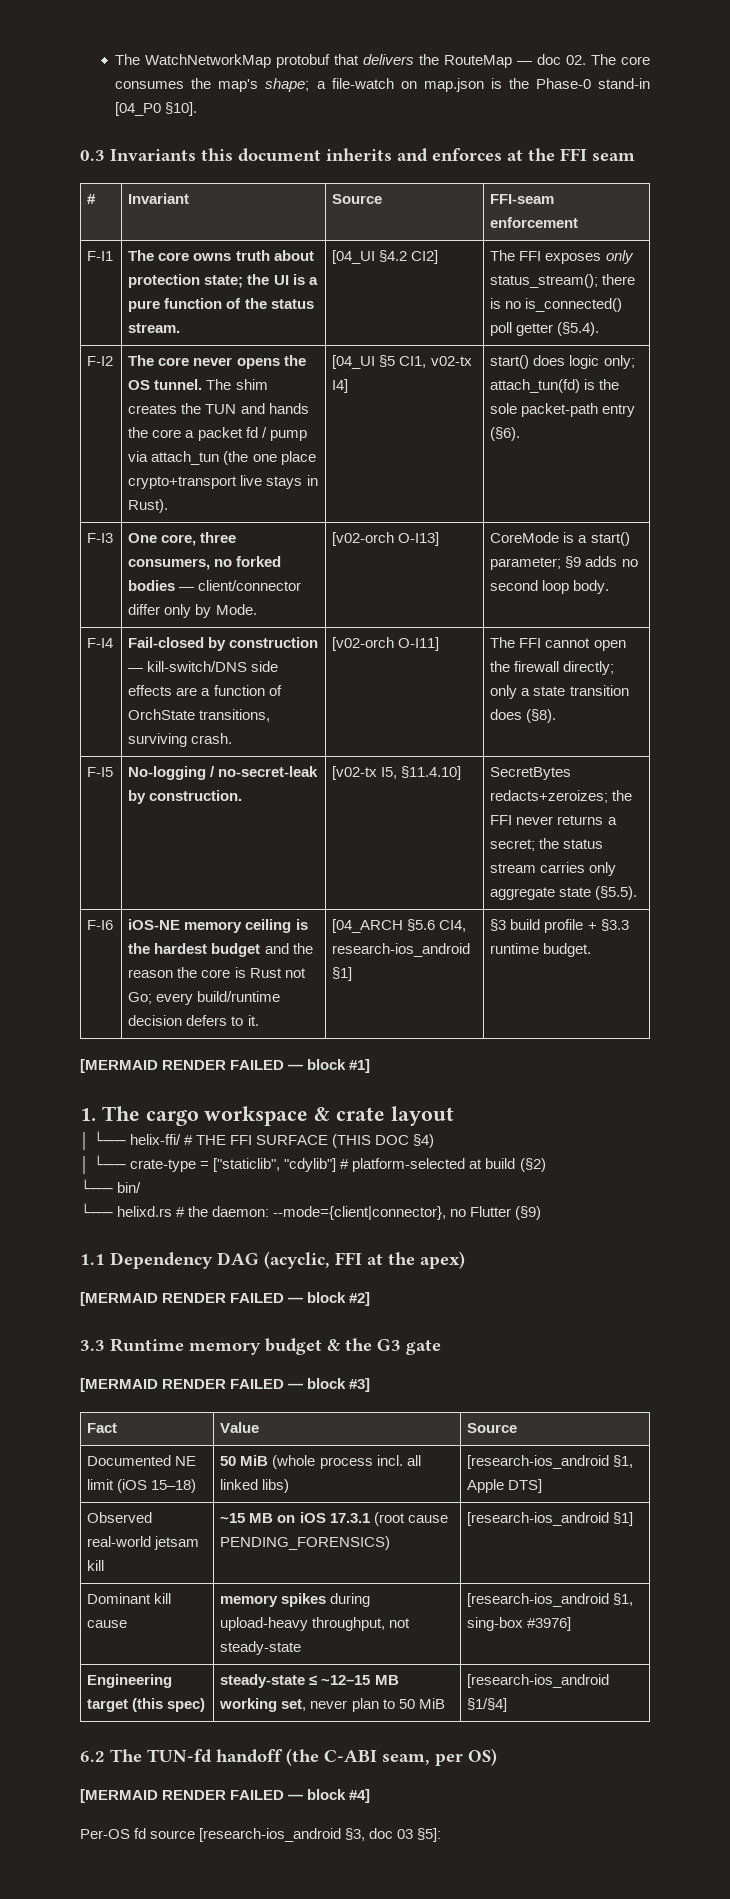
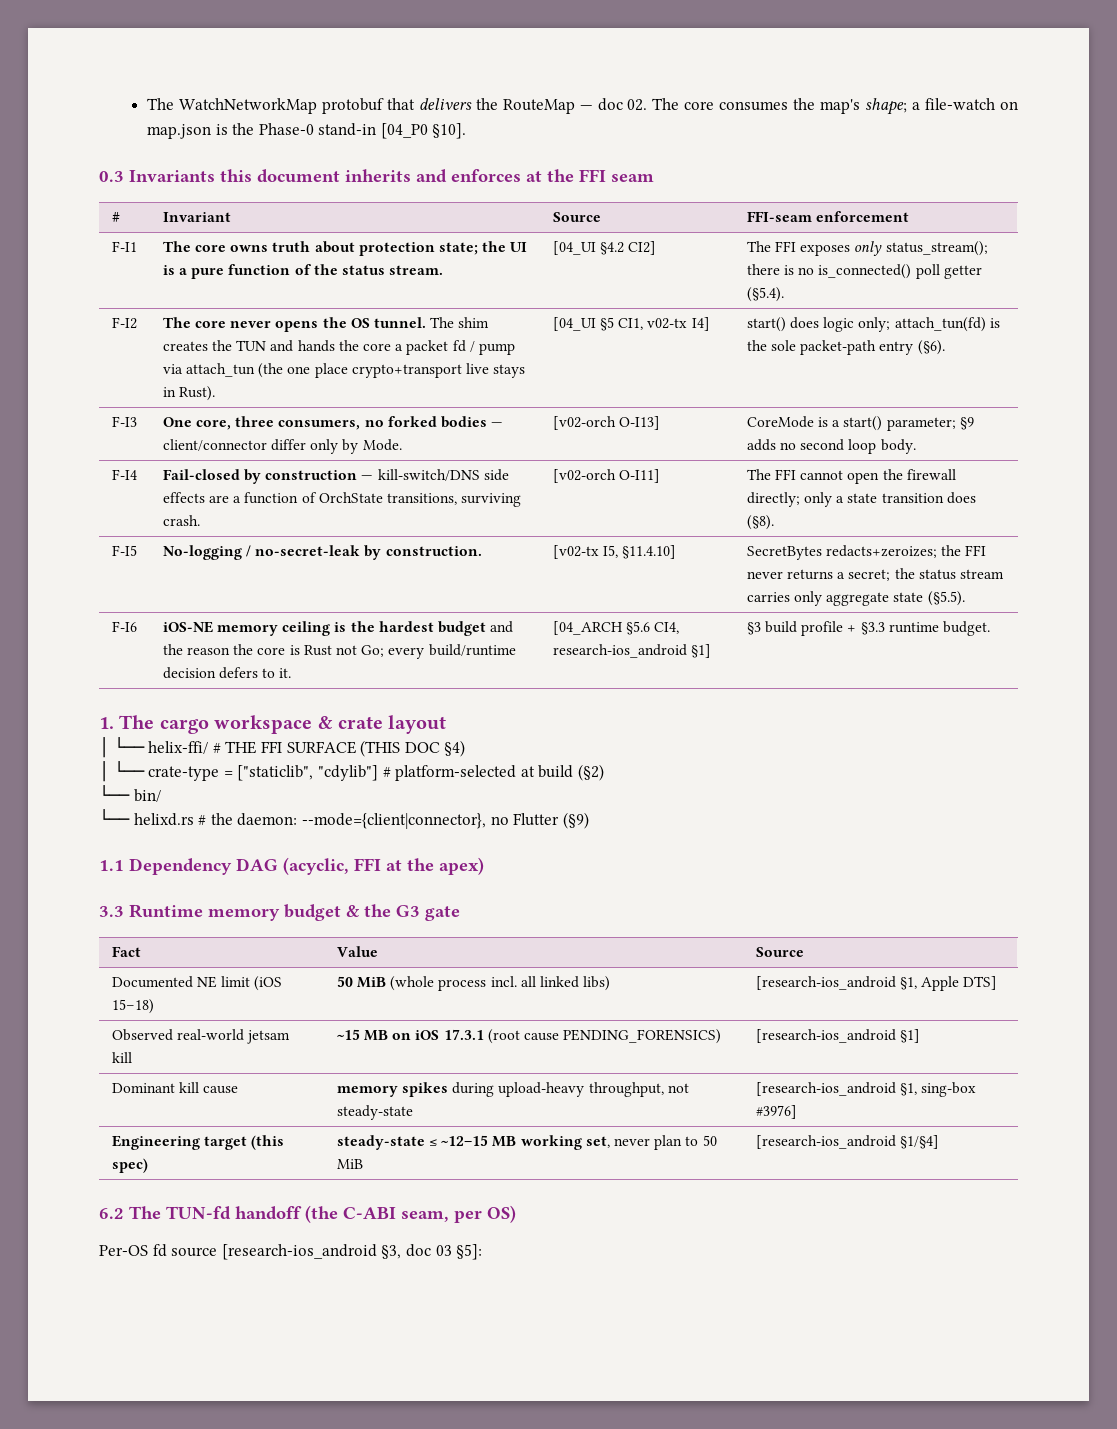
[80,1059,371,1073] // [MERMAID RENDER FAILED — block #1] -> (990, 628) none
[80,1292,371,1306] // [MERMAID RENDER FAILED — block #2] -> (484, 866) none
[80,1378,371,1392] // [MERMAID RENDER FAILED — block #3] -> (460, 913) none
[80,1789,371,1803] // [MERMAID RENDER FAILED — block #4] -> (516, 1214) none

